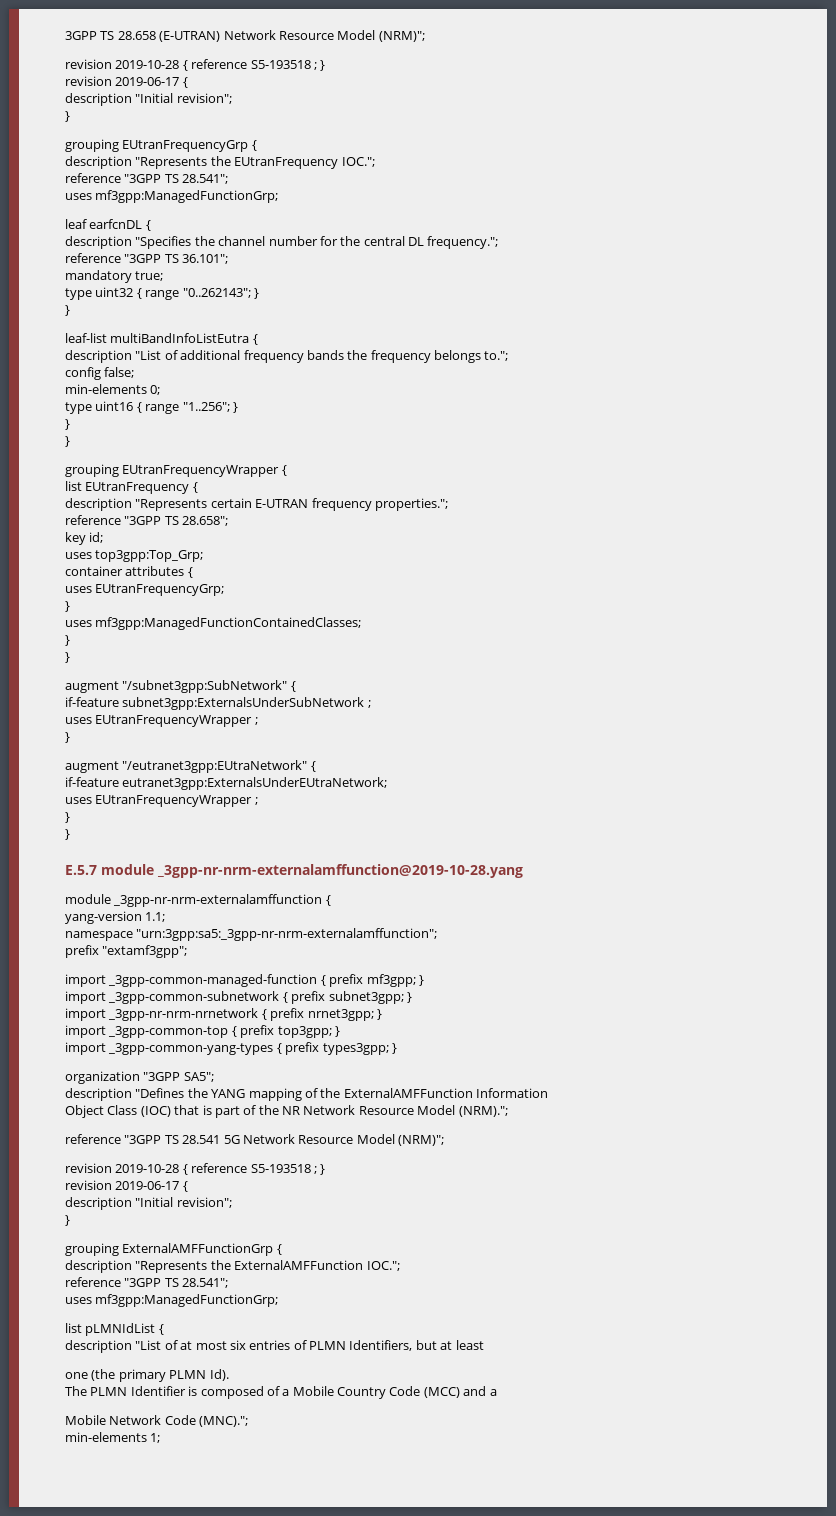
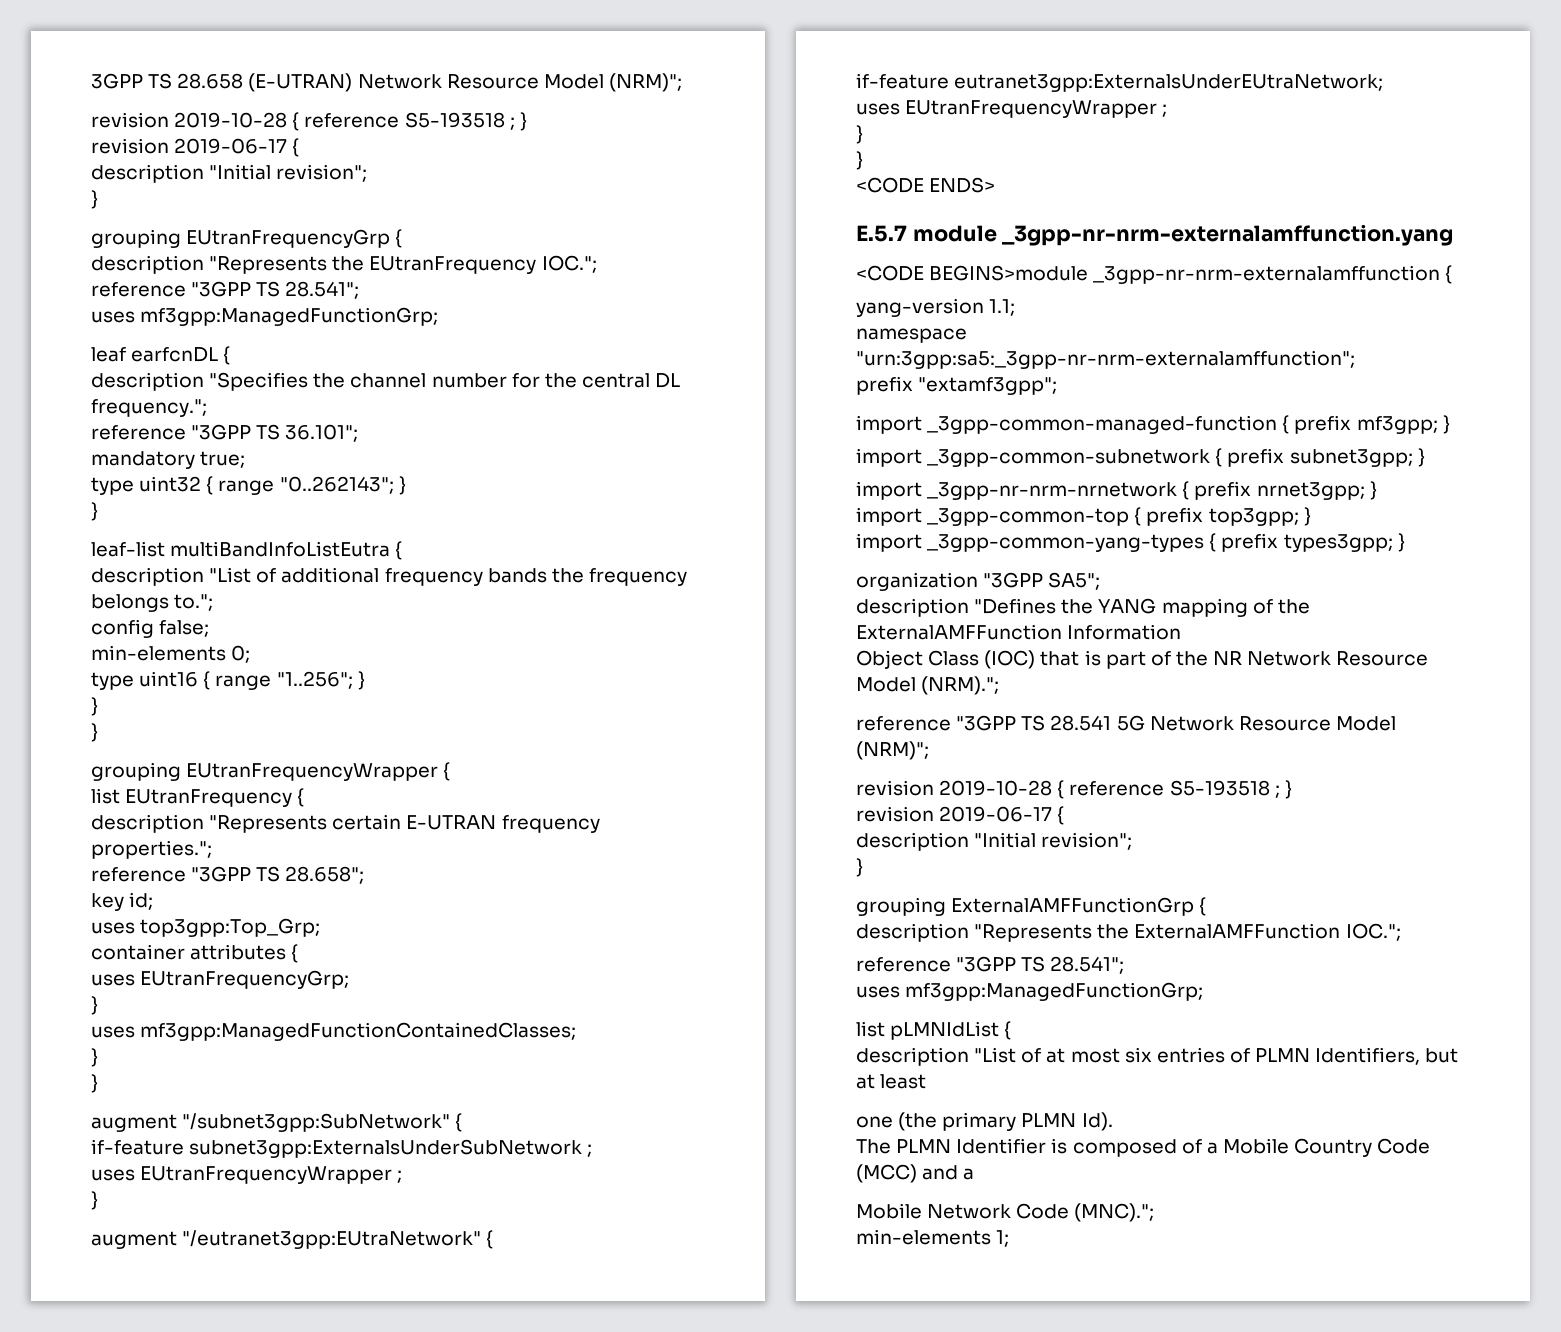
(70, 834) none -> [856,177,996,193] // <CODE ENDS>
[157,864,523,878] [65,894,111,904] _3gpp-nr-nrm-externalamffunction@2019-10-28.yang // module -> [1002,224,1454,246] [856,265,1089,281] _3gpp-nr-nrm-externalamffunction.yang // <CODE BEGINS>module

